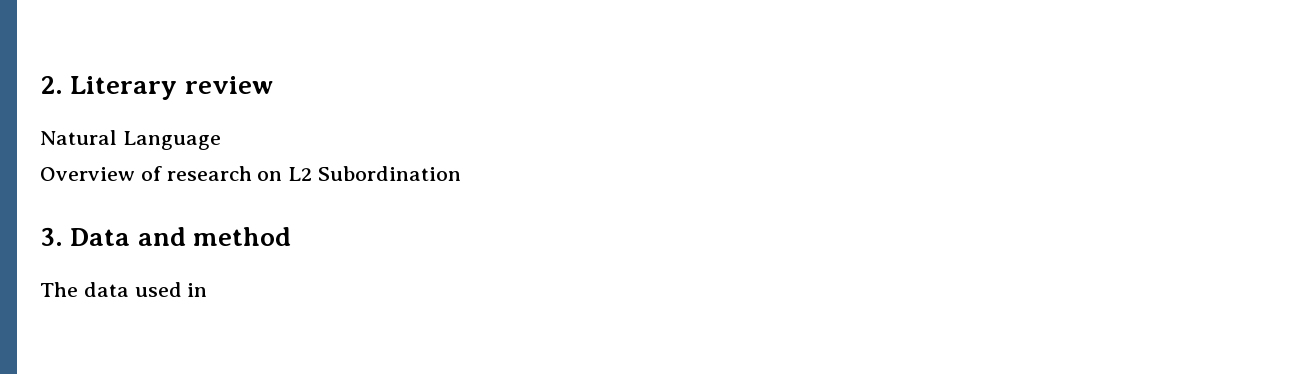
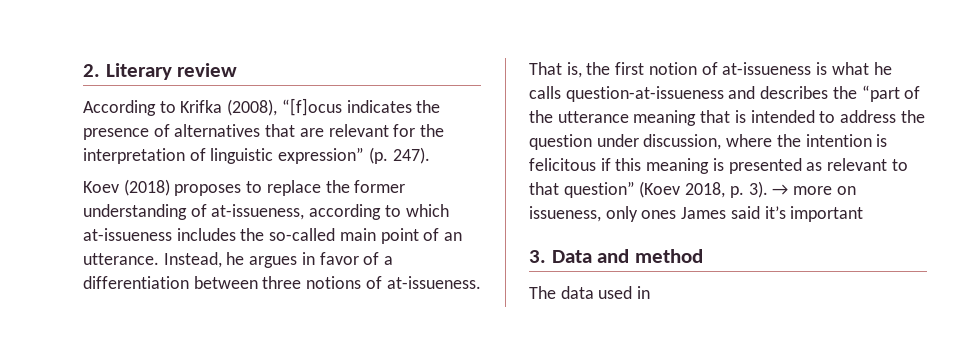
[40,130,221,150] [40,166,462,181] Natural Language // Overview of research on L2 Subordination -> [83,98,441,116] [83,124,445,140] [83,147,430,164] [83,179,406,196] [83,204,449,220] [83,228,463,244] [83,252,394,268] [83,276,481,289] [529,62,892,78] [529,85,921,102] [529,110,925,126] [529,134,888,150] [529,158,908,174] [529,181,856,198] [529,206,864,222] According to Krifka (2008), “[f]ocus indicates the presence of alternatives that are relevant for the interpretation of linguistic expression” (p. 247). // Koev (2018) proposes to replace the former understanding of at-issueness, according to which at-issueness includes the so-called main point of an utterance. Instead, he argues in favor of a differentiation between three notions of at-issueness. That is, the first notion of at-issueness is what he calls question-at-issueness and describes the “part of the utterance meaning that is intended to address the question under discussion, where the intention is felicitous if this meaning is presented as relevant to that question” (Koev 2018, p. 3). → more on issueness, only ones James said it’s important

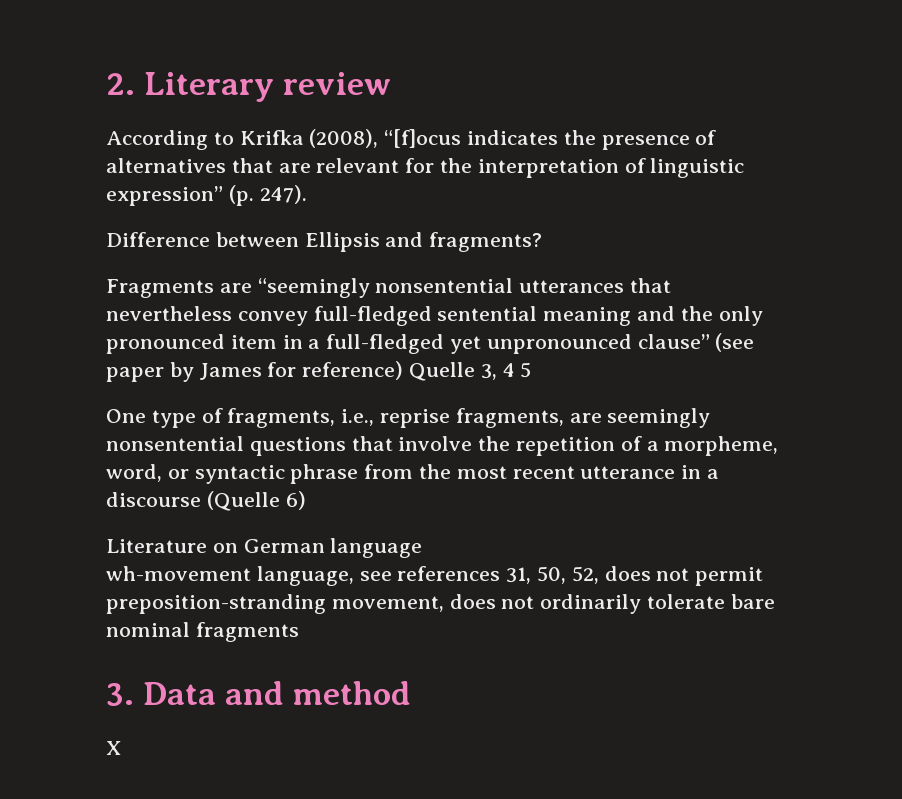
[83,179,406,196] [83,204,449,220] [83,228,463,244] [83,252,394,268] [83,276,481,289] [529,62,892,78] [529,85,921,102] [529,110,925,126] [529,134,888,150] [529,158,908,174] [529,181,856,198] [529,206,864,222] Koev (2018) proposes to replace the former understanding of at-issueness, according to which at-issueness includes the so-called main point of an utterance. Instead, he argues in favor of a differentiation between three notions of at-issueness. That is, the first notion of at-issueness is what he calls question-at-issueness and describes the “part of the utterance meaning that is intended to address the question under discussion, where the intention is felicitous if this meaning is presented as relevant to that question” (Koev 2018, p. 3). → more on issueness, only ones James said it’s important -> [106,232,543,252] [106,278,672,298] [106,306,763,326] [106,333,755,354] [106,361,532,382] [106,408,711,428] [106,436,779,456] [106,464,720,484] [106,491,306,511] [106,538,423,558] [106,566,764,586] [106,594,775,614] [106,622,299,642] Difference between Ellipsis and fragments? // Fragments are “seemingly nonsentential utterances that nevertheless convey full-fledged sentential meaning and the only pronounced item in a full-fledged yet unpronounced clause” (see paper by James for reference) Quelle 3, 4 5 // One type of fragments, i.e., reprise fragments, are seemingly nonsentential questions that involve the repetition of a morpheme, word, or syntactic phrase from the most recent utterance in a discourse (Quelle 6) // Literature on German language // wh-movement language, see references 31, 50, 52, does not permit preposition-stranding movement, does not ordinarily tolerate bare nominal fragments
[529,286,651,299] The data used in -> [106,741,121,755] X

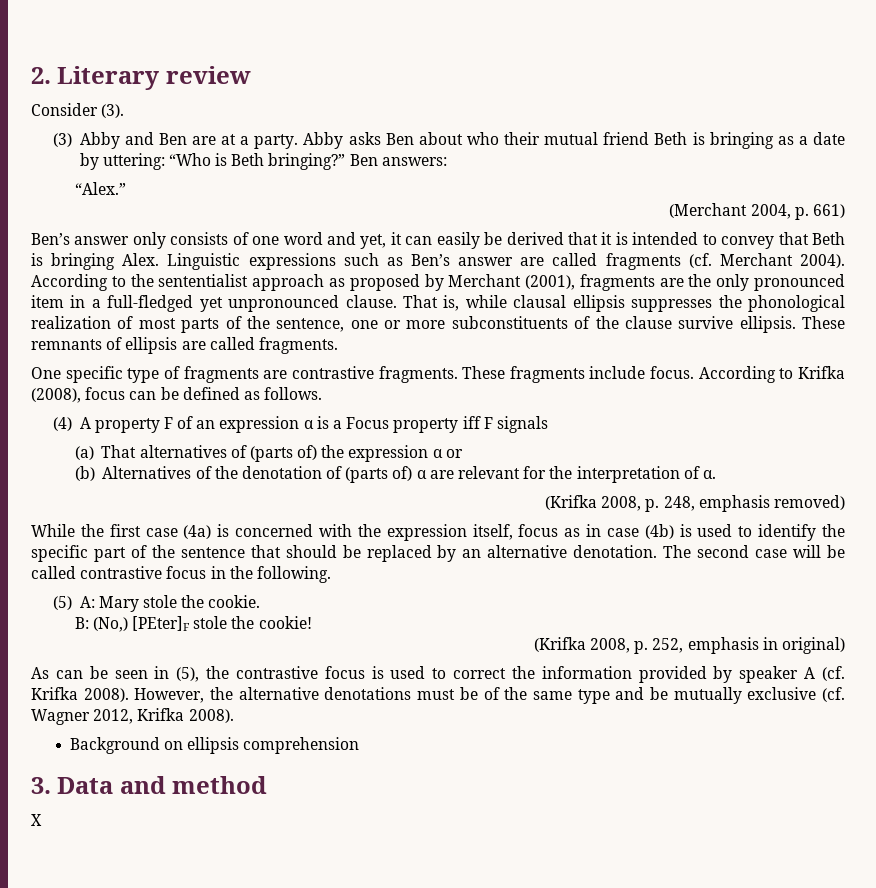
[106,129,717,150] [106,158,745,178] [106,185,307,206] [106,232,543,252] [106,278,672,298] [106,306,676,326] According to Krifka (2008), “[f]ocus indicates the presence of alternatives that are relevant for the interpretation of linguistic expression” (p. 247). // Difference between Ellipsis and fragments? // Fragments are “seemingly nonsentential utterances that nevertheless convey full-fledged sentential meaning and -> [31,103,125,118] [52,132,845,149] [79,153,447,170] [74,182,126,195] [669,203,845,220] [31,232,846,249] [31,253,845,270] [31,274,684,291] Consider (3). // (3) Abby and Ben are at a party. Abby asks Ben about who their mutual friend Beth is bringing as a date by uttering: “Who is Beth bringing?” Ben answers: // “Alex.” // (Merchant 2004, p. 661) // Ben’s answer only consists of one word and yet, it can easily be derived that it is intended to convey that Beth is bringing Alex. Linguistic expressions such as Ben’s answer are called fragments (cf. Merchant 2004). According to the sententialist approach as proposed by Merchant (2001), fragments are
[637,333,755,352] [106,361,532,382] clause” (see paper by James for reference) Quelle 3, 4 5 -> [345,295,846,312] [31,316,845,333] [31,337,338,354] clause. That is, while clausal ellipsis suppresses the phonological realization of most parts of the sentence, one or more subconstituents of the clause survive ellipsis. These remnants of ellipsis are called fragments.
(146, 416) none -> [65,366,123,383] specific
[227,408,711,428] [106,436,779,456] [106,464,720,484] [106,491,306,511] [106,538,423,558] [106,566,764,586] [106,594,775,614] [106,622,299,642] fragments, i.e., reprise fragments, are seemingly nonsentential questions that involve the repetition of a morpheme, word, or syntactic phrase from the most recent utterance in a discourse (Quelle 6) // Literature on German language // wh-movement language, see references 31, 50, 52, does not permit preposition-stranding movement, does not ordinarily tolerate bare nominal fragments -> [183,366,845,383] [31,387,323,403] [52,416,548,433] [74,445,463,462] [74,466,716,483] [545,495,845,512] [31,524,846,541] [31,545,846,562] [31,566,331,583] [52,595,261,612] [74,616,312,632] [533,637,845,654] [31,666,846,683] [31,687,845,704] [31,708,234,725] [69,737,360,754] fragments are contrastive fragments. These fragments include focus. According to Krifka (2008), focus can be defined as follows. // (4) A property F of an expression α is a Focus property iff F signals // (a) That alternatives of (parts of) the expression α or // (b) Alternatives of the denotation of (parts of) α are relevant for the interpretation of α. // (Krifka 2008, p. 248, emphasis removed) // While the first case (4a) is concerned with the expression itself, focus as in case (4b) is used to identify the specific part of the sentence that should be replaced by an alternative denotation. The second case will be called contrastive focus in the following. // (5) A: Mary stole the cookie. // B: (No,) [PEter]F stole the cookie! // (Krifka 2008, p. 252, emphasis in original) // As can be seen in (5), the contrastive focus is used to correct the information provided by speaker A (cf. Krifka 2008). However, the alternative denotations must be of the same type and be mutually exclusive (cf. Wagner 2012, Krifka 2008). // Background on ellipsis comprehension

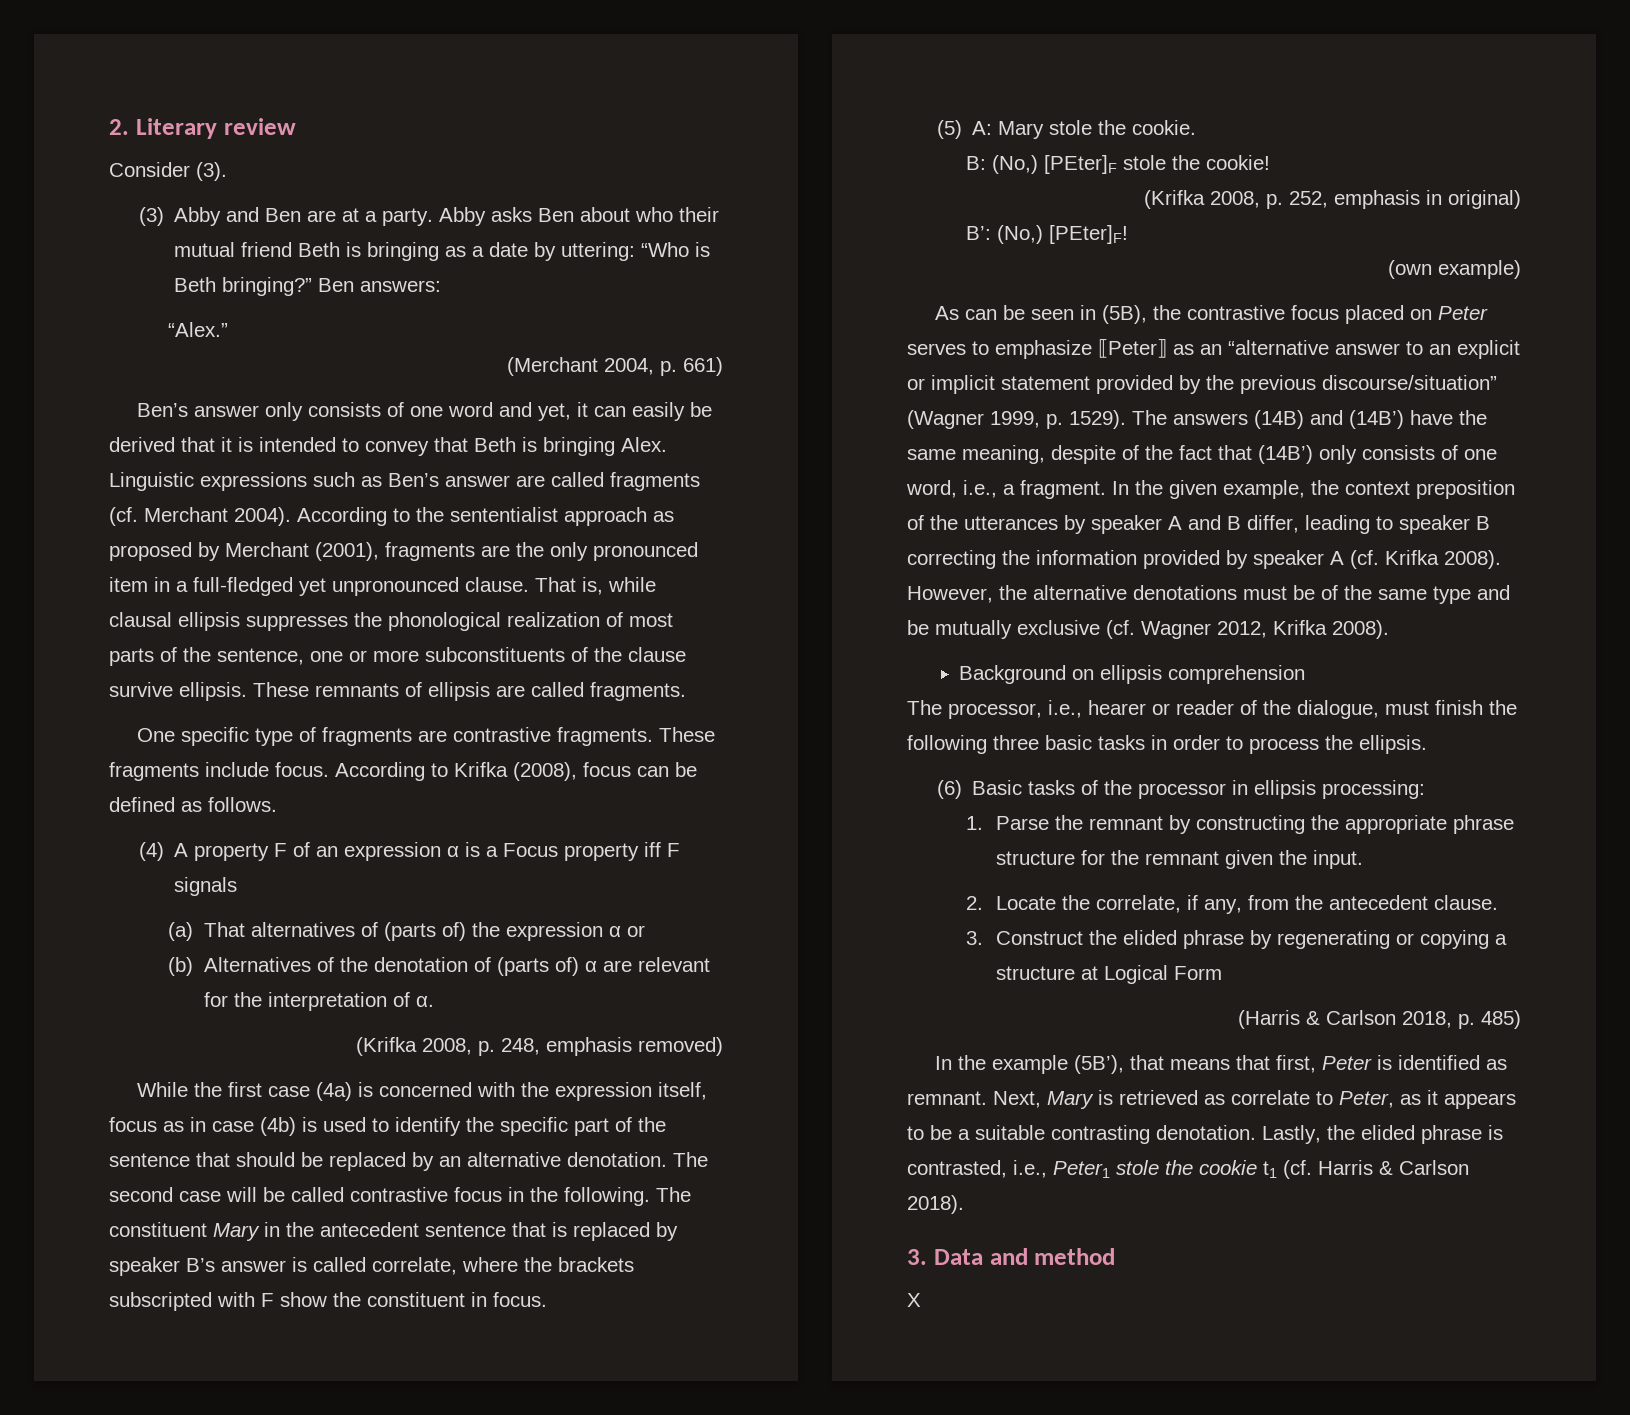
(331, 574) none -> [656,1187,691,1202] [109,1222,678,1241] [109,1257,634,1276] [109,1292,547,1311] The constituent Mary in the antecedent sentence that is replaced by speaker B’s answer is called correlate, where the brackets subscripted with F show the constituent in focus.
(845, 645) none -> [966,225,1129,244] [1388,260,1521,279] // B’: (No,) [PEter]F! // (own example)
[176,667,200,682] (5), -> [1101,305,1147,324] (5B),
[371,666,507,679] is used to correct -> [1344,305,1488,324] [907,339,1520,359] [907,375,1497,394] [907,410,1487,429] [907,445,1497,464] [906,480,1515,499] [907,515,1490,534] [907,550,996,569] placed on Peter serves to emphasize ⟦Peter⟧ as an “alternative answer to an explicit or implicit statement provided by the previous discourse/situation” (Wagner 1999, p. 1529). The answers (14B) and (14B’) have the same meaning, despite of the fact that (14B’) only consists of one word, i.e., a fragment. In the given example, the context preposition of the utterances by speaker A and B differ, leading to speaker B correcting
(360, 745) none -> [907,700,1517,719] [907,735,1427,754] [936,780,1425,799] [966,815,1515,834] [996,850,1364,869] [966,895,1499,914] [966,930,1508,949] [996,965,1223,984] [1238,1010,1521,1029] [934,1055,1507,1074] [907,1090,1516,1109] [907,1125,1503,1144] [907,1160,1469,1179] [907,1195,964,1214] // The processor, i.e., hearer or reader of the dialogue, must finish the following three basic tasks in order to process the ellipsis. // (6) Basic tasks of the processor in ellipsis processing: // 1. Parse the remnant by constructing the appropriate phrase structure for the remnant given the input. // 2. Locate the correlate, if any, from the antecedent clause. // 3. Construct the elided phrase by regenerating or copying a structure at Logical Form // (Harris & Carlson 2018, p. 485) // In the example (5B’), that means that first, Peter is identified as remnant. Next, Mary is retrieved as correlate to Peter, as it appears to be a suitable contrasting denotation. Lastly, the elided phrase is contrasted, i.e., Peter1 stole the cookie t1 (cf. Harris & Carlson 2018).

